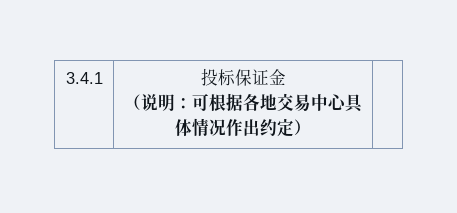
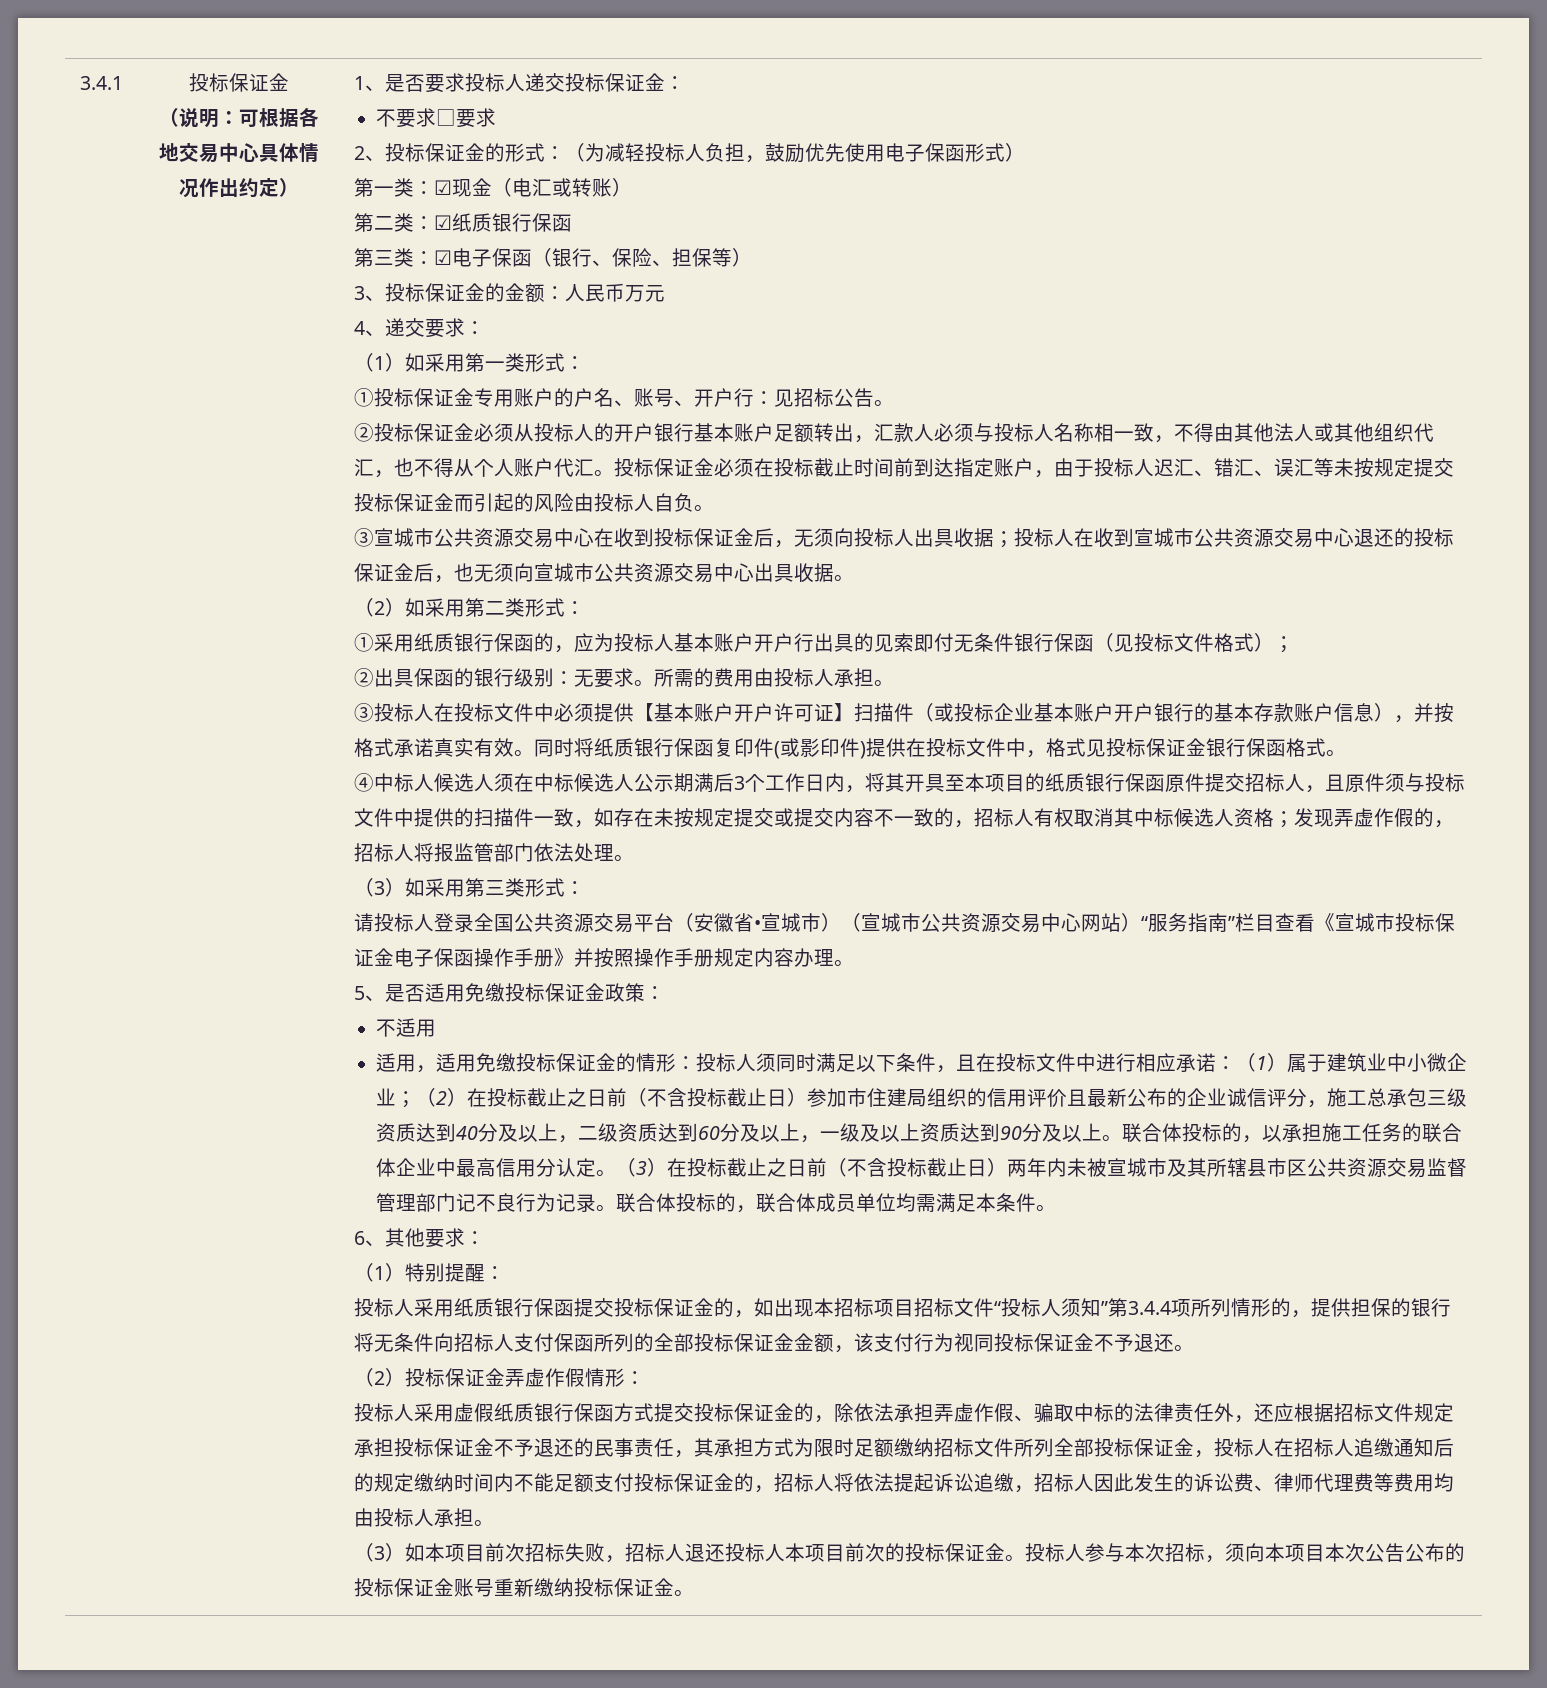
(311, 127) none -> [354,73,686,93] [375,108,496,128] [354,143,1026,163] [354,178,633,197] [354,213,573,232] [354,248,753,267] [354,283,666,302] [354,318,486,338] [354,353,586,372] [354,388,895,407] [354,423,1435,443] [354,458,1455,478] [354,493,715,512] [354,528,1455,548] [354,563,855,583] [354,598,586,617] [354,633,1295,653] [354,668,895,688] [354,703,1455,723] [354,738,1347,759] [354,773,1466,793] [354,808,1455,828] [354,843,635,862] [354,878,586,897] [354,913,1456,933] [354,948,855,968] [354,983,666,1002] [375,1018,436,1037] [375,1053,1467,1073] [375,1088,1467,1108] [375,1123,1462,1143] [375,1158,1467,1178] [375,1193,1056,1213] [354,1228,486,1248] [354,1263,506,1282] [354,1298,1452,1318] [354,1333,1195,1353] [354,1368,646,1387] [354,1403,1455,1423] [354,1438,1455,1458] [354,1473,1455,1493] [354,1508,495,1527] [354,1543,1466,1563] [354,1578,695,1597] 1、是否要求投标人递交投标保证金： // 不要求□要求 // 2、投标保证金的形式：（为减轻投标人负担，鼓励优先使用电子保函形式） // 第一类：☑现金（电汇或转账） // 第二类：☑纸质银行保函 // 第三类：☑电子保函（银行、保险、担保等） // 3、投标保证金的金额：人民币万元 // 4、递交要求： // （1）如采用第一类形式： // ①投标保证金专用账户的户名、账号、开户行：见招标公告。 // ②投标保证金必须从投标人的开户银行基本账户足额转出，汇款人必须与投标人名称相一致，不得由其他法人或其他组织代汇，也不得从个人账户代汇。投标保证金必须在投标截止时间前到达指定账户，由于投标人迟汇、错汇、误汇等未按规定提交投标保证金而引起的风险由投标人自负。 // ③宣城市公共资源交易中心在收到投标保证金后，无须向投标人出具收据；投标人在收到宣城市公共资源交易中心退还的投标保证金后，也无须向宣城市公共资源交易中心出具收据。 // （2）如采用第二类形式： // ①采用纸质银行保函的，应为投标人基本账户开户行出具的见索即付无条件银行保函（见投标文件格式）； // ②出具保函的银行级别：无要求。所需的费用由投标人承担。 // ③投标人在投标文件中必须提供【基本账户开户许可证】扫描件（或投标企业基本账户开户银行的基本存款账户信息），并按格式承诺真实有效。同时将纸质银行保函复印件(或影印件)提供在投标文件中，格式见投标保证金银行保函格式。 // ④中标人候选人须在中标候选人公示期满后3个工作日内，将其开具至本项目的纸质银行保函原件提交招标人，且原件须与投标文件中提供的扫描件一致，如存在未按规定提交或提交内容不一致的，招标人有权取消其中标候选人资格；发现弄虚作假的，招标人将报监管部门依法处理。 // （3）如采用第三类形式： // 请投标人登录全国公共资源交易平台（安徽省•宣城市）（宣城市公共资源交易中心网站）“服务指南”栏目查看《宣城市投标保证金电子保函操作手册》并按照操作手册规定内容办理。 // 5、是否适用免缴投标保证金政策： // 不适用 // 适用，适用免缴投标保证金的情形：投标人须同时满足以下条件，且在投标文件中进行相应承诺：（1）属于建筑业中小微企业；（2）在投标截止之日前（不含投标截止日）参加市住建局组织的信用评价且最新公布的企业诚信评分，施工总承包三级资质达到40分及以上，二级资质达到60分及以上，一级及以上资质达到90分及以上。联合体投标的，以承担施工任务的联合体企业中最高信用分认定。（3）在投标截止之日前（不含投标截止日）两年内未被宣城市及其所辖县市区公共资源交易监督管理部门记不良行为记录。联合体投标的，联合体成员单位均需满足本条件。 // 6、其他要求： // （1）特别提醒： // 投标人采用纸质银行保函提交投标保证金的，如出现本招标项目招标文件“投标人须知”第3.4.4项所列情形的，提供担保的银行将无条件向招标人支付保函所列的全部投标保证金金额，该支付行为视同投标保证金不予退还。 // （2）投标保证金弄虚作假情形： // 投标人采用虚假纸质银行保函方式提交投标保证金的，除依法承担弄虚作假、骗取中标的法律责任外，还应根据招标文件规定承担投标保证金不予退还的民事责任，其承担方式为限时足额缴纳招标文件所列全部投标保证金，投标人在招标人追缴通知后的规定缴纳时间内不能足额支付投标保证金的，招标人将依法提起诉讼追缴，招标人因此发生的诉讼费、律师代理费等费用均由投标人承担。 // （3）如本项目前次招标失败，招标人退还投标人本项目前次的投标保证金。投标人参与本次招标，须向本项目本次公告公布的投标保证金账号重新缴纳投标保证金。

